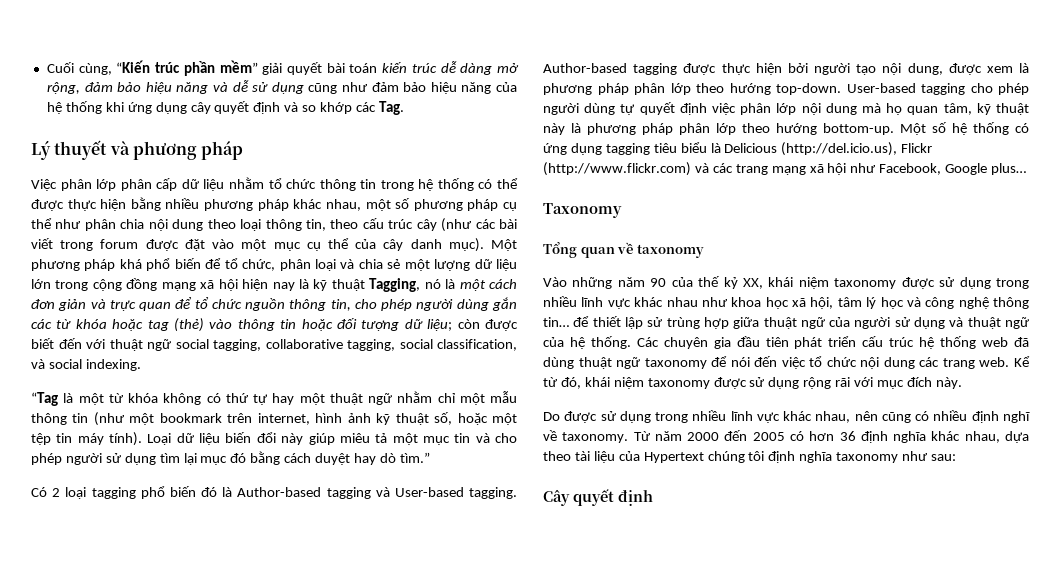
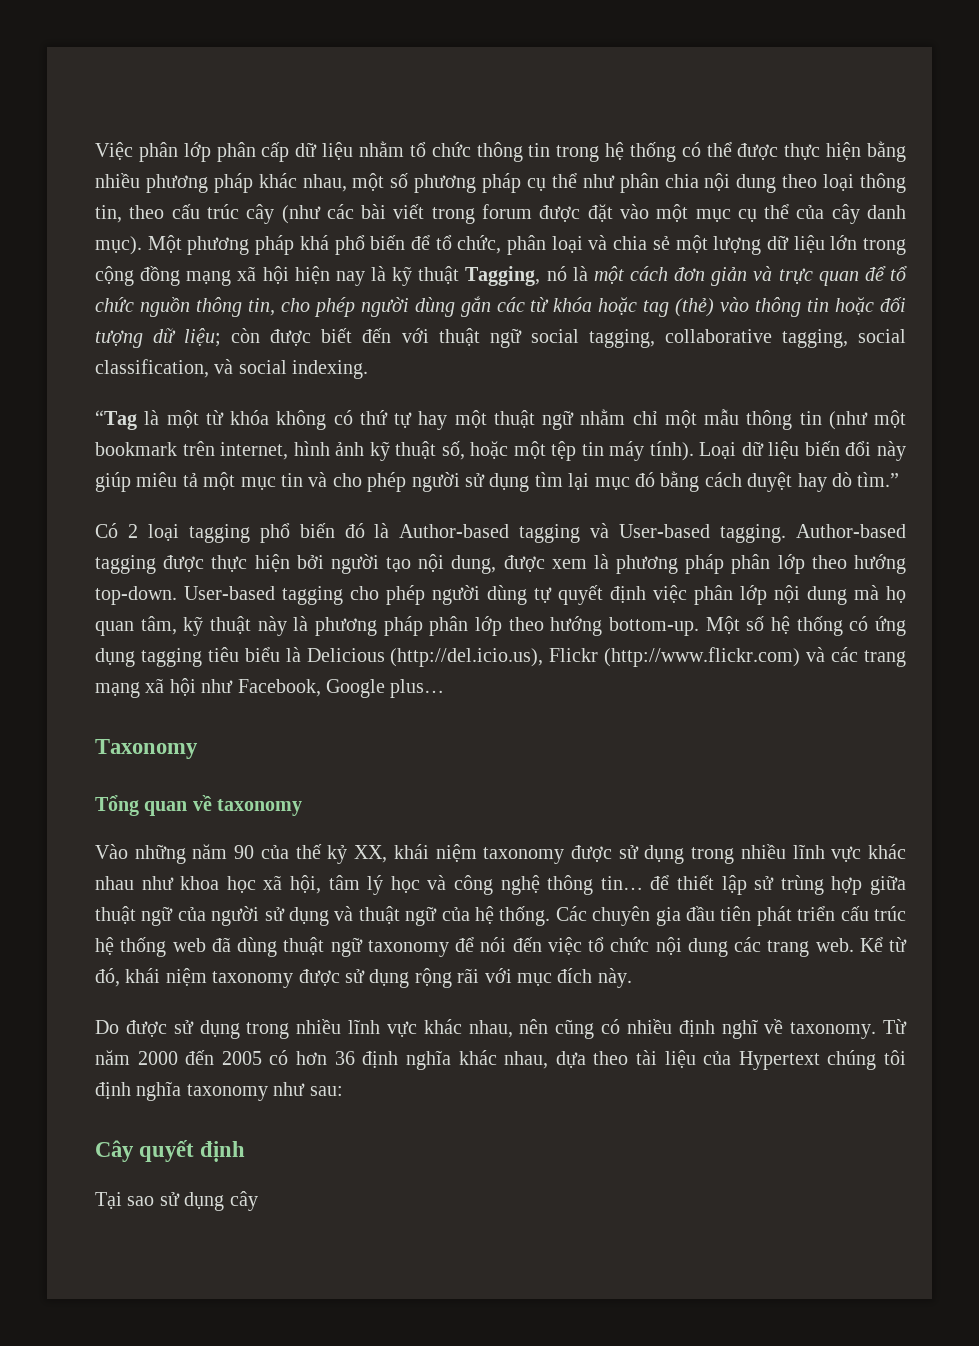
[46,60,520,76] [46,80,518,94] [46,101,404,115] [31,140,244,160] Cuối cùng, “Kiến trúc phần mềm” giải quyết bài toán kiến trúc dễ dàng mở rộng, đảm bảo hiệu năng và dễ sử dụng cũng như đảm bảo hiệu năng của hệ thống khi ứng dụng cây quyết định và so khớp các Tag. // Lý thuyết và phương pháp // -> (95, 151) none
(653, 498) none -> [95,1191,258,1211] // Tại sao sử dụng cây

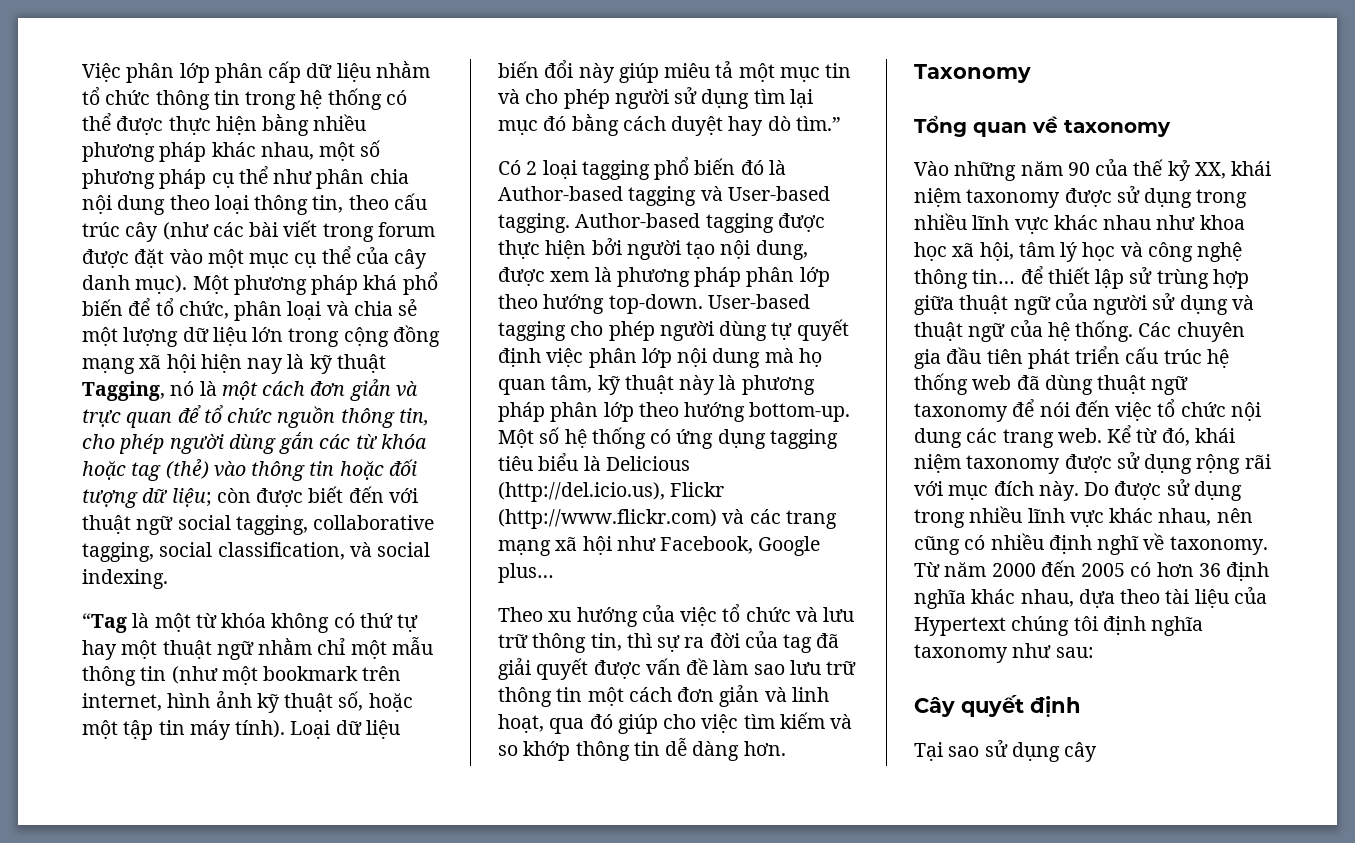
[551,441,577,461] tệp -> [123,720,154,740] tập
(445, 688) none -> [498,604,855,627] [498,631,840,653] [498,658,857,680] [498,685,829,707] [498,712,853,734] [498,738,786,761] // Theo xu hướng của việc tổ chức và lưu trữ thông tin, thì sự ra đời của tag đã giải quyết được vấn đề làm sao lưu trữ thông tin một cách đơn giản và linh hoạt, qua đó giúp cho việc tìm kiếm và so khớp thông tin dễ dàng hơn.
(632, 978) // -> (1079, 491) none

